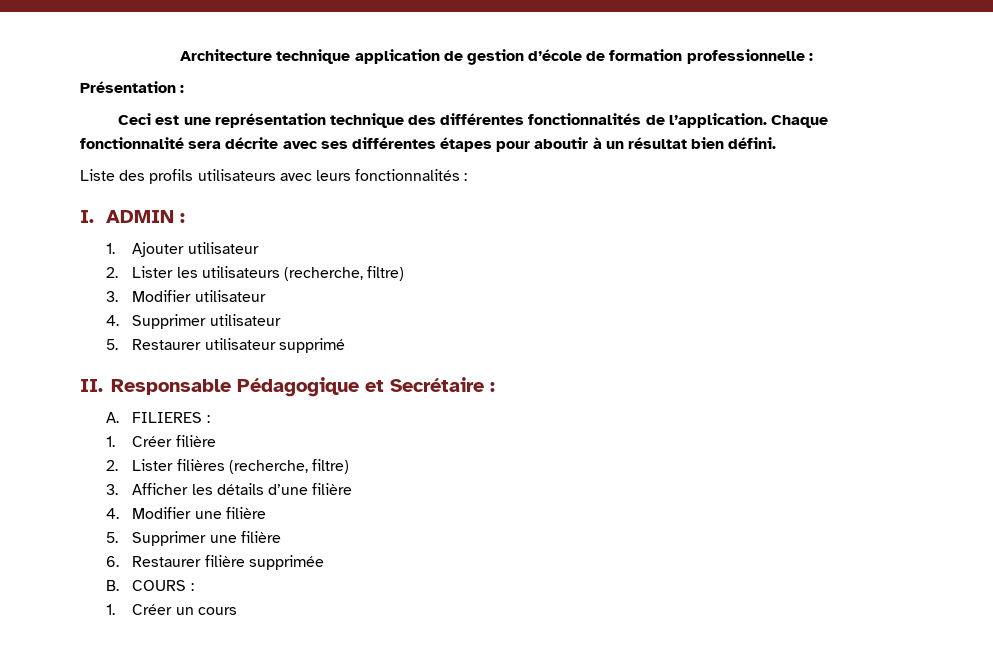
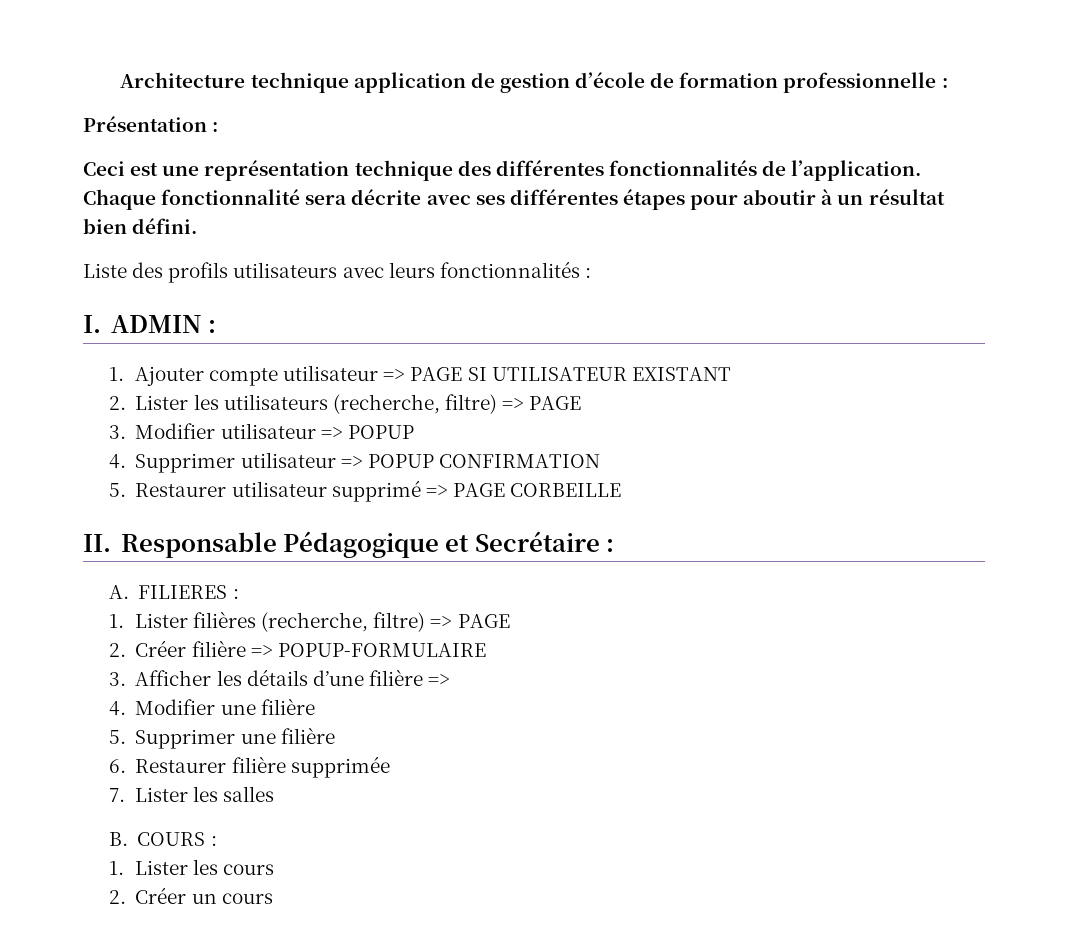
[187,242,259,254] utilisateur -> [209,365,731,386] compte utilisateur => PAGE SI UTILISATEUR EXISTANT
(405, 273) none -> [502,396,582,410] => PAGE
(266, 296) none -> [320,425,414,439] => POPUP
(281, 320) none -> [340,454,600,468] => POPUP CONFIRMATION
(345, 345) none -> [425,483,622,497] => PAGE CORBEILLE
[132,435,216,447] [106,460,119,471] Créer filière // 2. -> (124, 621) none
(349, 466) none -> [430,614,510,628] [108,640,486,657] => PAGE // 2. Créer filière => POPUP-FORMULAIRE
(353, 489) none -> [428,674,451,686] =>
[106,580,194,591] [106,604,116,615] B. COURS : // 1. -> [108,786,275,802] [108,832,217,846] [108,859,275,875] [108,890,126,904] 7. Lister les salles // B. COURS : // 1. Lister les cours // 2.

